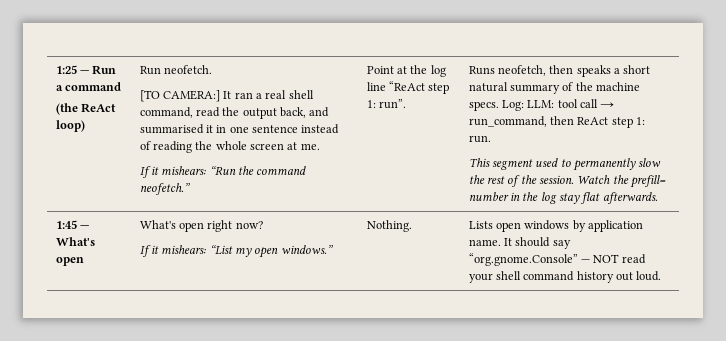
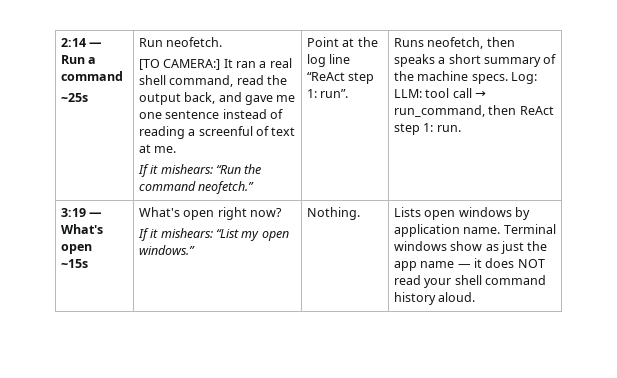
[55,65,77,74] 1:25 -> [60,38,86,47] 2:14
[55,103,116,115] [55,120,85,132] (the ReAct loop) -> [60,93,88,102] ~25s
[139,124,227,134] summarised it in -> [244,95,296,105] gave me
[195,141,285,150] the whole screen -> [188,126,296,136] a screenful of text
[468,82,508,92] natural -> (481, 59) none
[468,158,662,171] [468,175,667,188] [468,192,658,204] [55,220,77,229] // This segment used to permanently slow the rest of the session. Watch the prefill= number in the log stay flat afterwards. // 1:45 -> [60,208,86,217] // 3:19
(84, 261) none -> [60,259,88,268] // ~15s
[503,237,571,249] [468,253,590,266] It should say “org.gnome.Console” — -> [503,224,556,234] [393,241,548,254] [393,258,515,271] Terminal windows show as just the app name — it does
[616,271,662,281] out loud. -> [438,292,476,302] aloud.

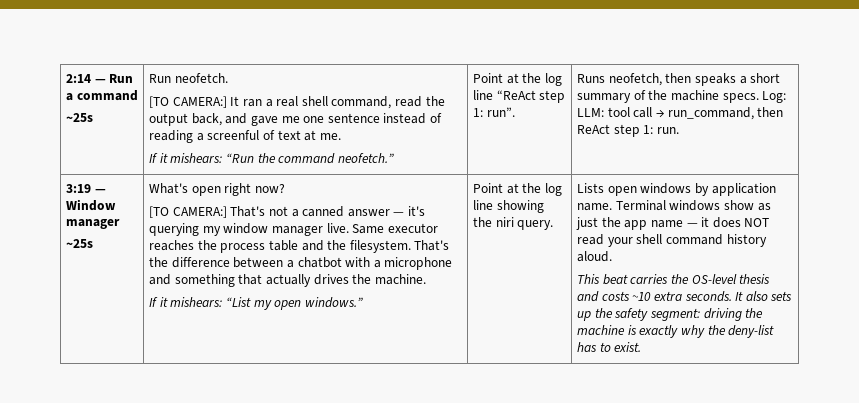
[60,224,103,234] [60,244,92,254] [60,259,88,268] What's open // ~15s -> [65,199,116,211] [65,219,120,229] [65,239,93,248] Window manager // ~25s
(282, 212) none -> [148,206,426,218] [148,223,438,236] [148,240,450,253] [148,257,453,270] [148,274,426,287] // [TO CAMERA:] That's not a canned answer — it's querying my window manager live. Same executor reaches the process table and the filesystem. That's the difference between a chatbot with a microphone and something that actually drives the machine.
[306,207,360,220] Nothing. -> [472,183,562,196] [472,200,544,213] [472,217,554,230] Point at the log line showing the niri query.
(476, 297) none -> [576,274,771,285] [576,291,793,302] [576,308,764,321] [576,325,775,338] [576,342,642,352] // This beat carries the OS-level thesis and costs ~10 extra seconds. It also sets up the safety segment: driving the machine is exactly why the deny-list has to exist.

